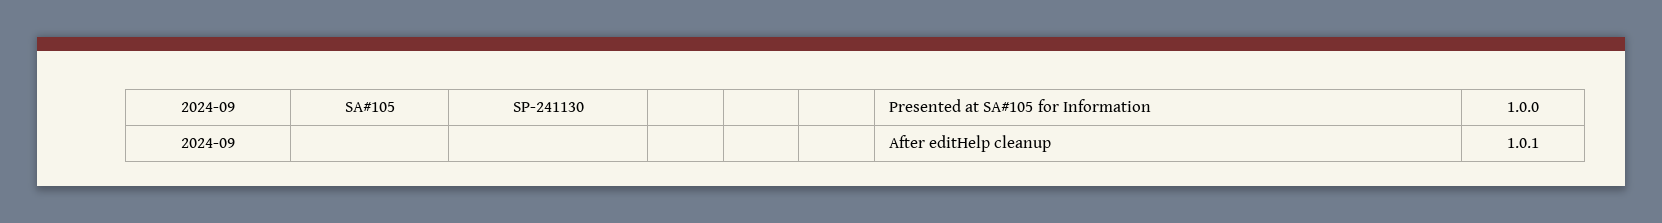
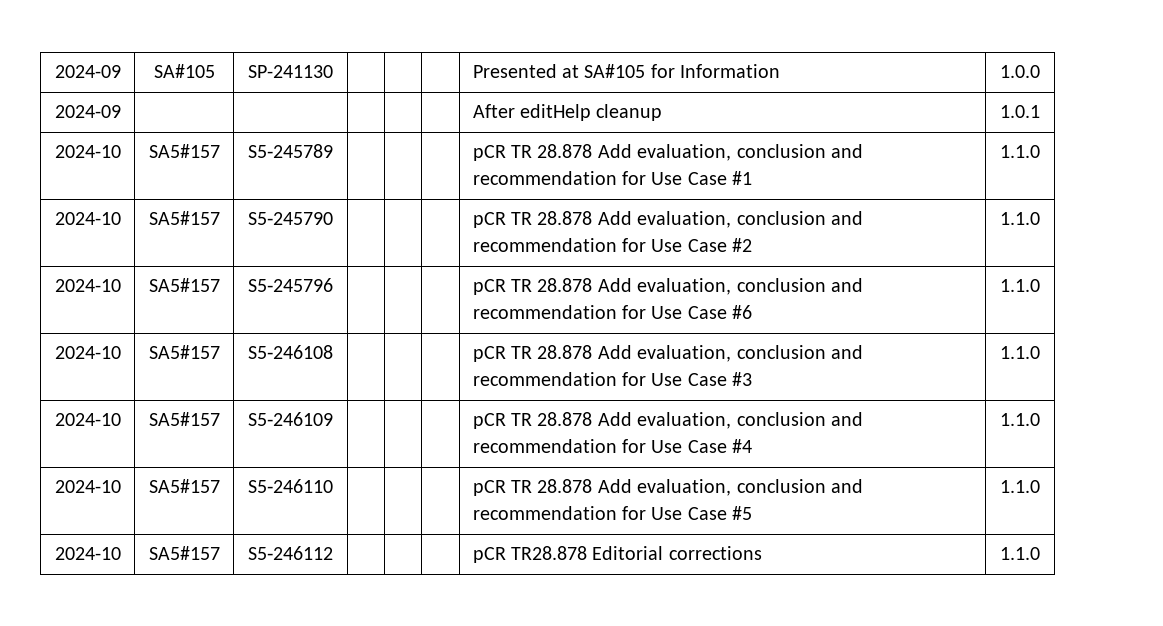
(1539, 143) none -> [54,145,121,158] [148,144,220,158] [248,144,333,158] [472,144,864,161] [472,171,753,185] [1000,145,1040,158] [54,212,121,225] [148,211,220,225] [248,212,333,225] [472,211,864,228] [472,238,753,252] [1000,212,1040,225] [54,279,121,292] [148,278,220,292] [248,278,333,292] [472,278,864,295] [472,305,753,319] [1000,279,1040,292] [54,346,121,359] [148,345,220,359] [248,345,333,359] [472,345,864,362] [472,372,753,386] [1000,346,1040,359] [54,413,121,426] [148,412,220,426] [248,412,333,426] [472,412,864,429] [472,439,753,453] [1000,413,1040,426] [54,480,121,493] [148,479,220,493] [248,479,333,493] [472,479,864,496] [472,506,753,520] [1000,480,1040,493] [54,547,121,560] [148,546,220,560] [248,546,333,560] [472,546,762,563] [1000,547,1040,560] // 2024-10 | SA5#157 | S5‑245789 | | | | pCR TR 28.878 Add evaluation, conclusion and recommendation for Use Case #1 | 1.1.0 // 2024-10 | SA5#157 | S5‑245790 | | | | pCR TR 28.878 Add evaluation, conclusion and recommendation for Use Case #2 | 1.1.0 // 2024-10 | SA5#157 | S5‑245796 | | | | pCR TR 28.878 Add evaluation, conclusion and recommendation for Use Case #6 | 1.1.0 // 2024-10 | SA5#157 | S5‑246108 | | | | pCR TR 28.878 Add evaluation, conclusion and recommendation for Use Case #3 | 1.1.0 // 2024-10 | SA5#157 | S5‑246109 | | | | pCR TR 28.878 Add evaluation, conclusion and recommendation for Use Case #4 | 1.1.0 // 2024-10 | SA5#157 | S5‑246110 | | | | pCR TR 28.878 Add evaluation, conclusion and recommendation for Use Case #5 | 1.1.0 // 2024-10 | SA5#157 | S5‑246112 | | | | pCR TR28.878 Editorial corrections | 1.1.0

